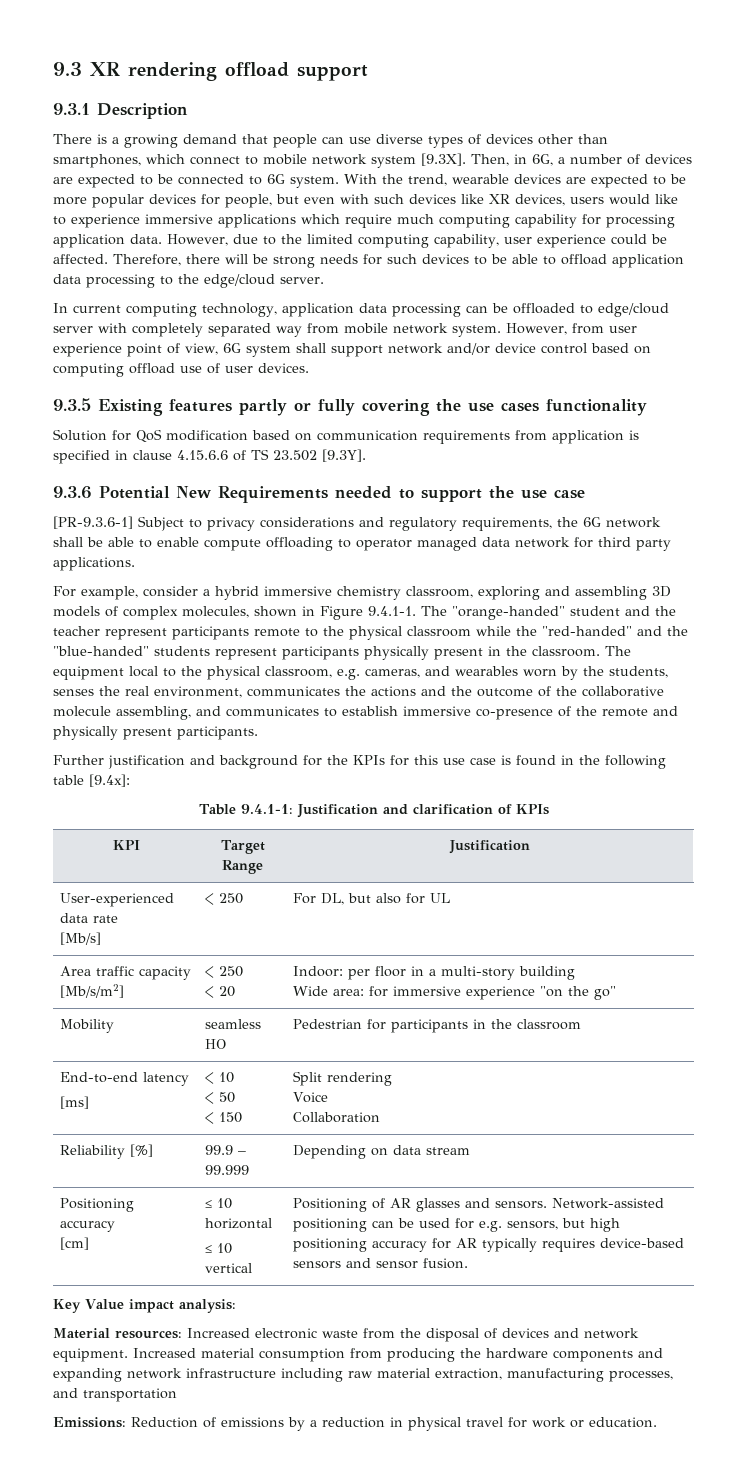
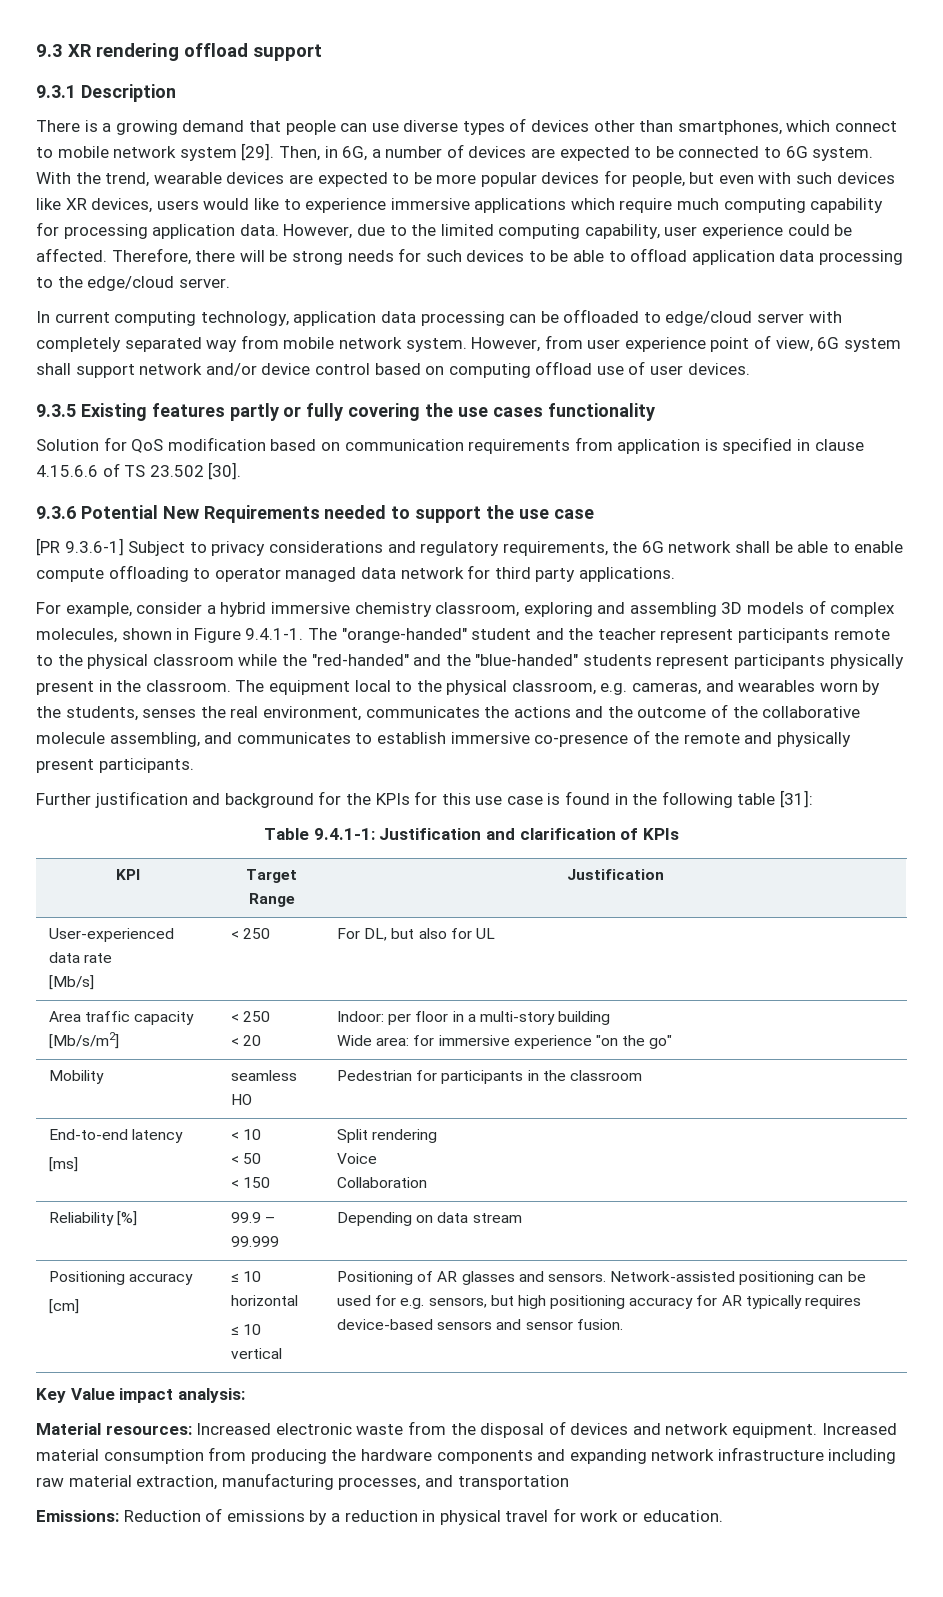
[421,153,466,166] [9.3X]. -> [241,143,275,161] [29].
[322,449,366,462] [9.3Y]. -> [208,462,242,480] [30].
[53,516,133,529] [PR-9.3.6-1] -> [36,538,124,556] [PR 9.3.6-1]
[89,774,130,787] [9.4x]: -> [780,790,814,808] [31]:

